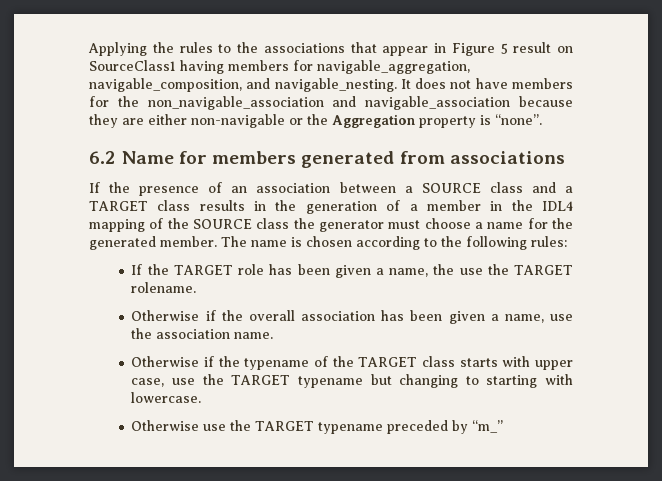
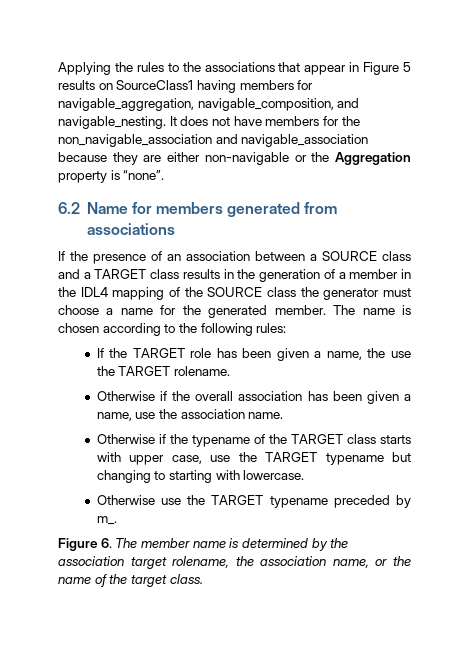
[513,42,552,53] result -> [58,80,95,90] results
[472,420,504,433] “m_” -> [96,516,117,525] [58,538,349,551] [58,556,411,569] [58,574,203,587] m_. // Figure 6. The member name is determined by the association target rolename, the association name, or the name of the target class.

